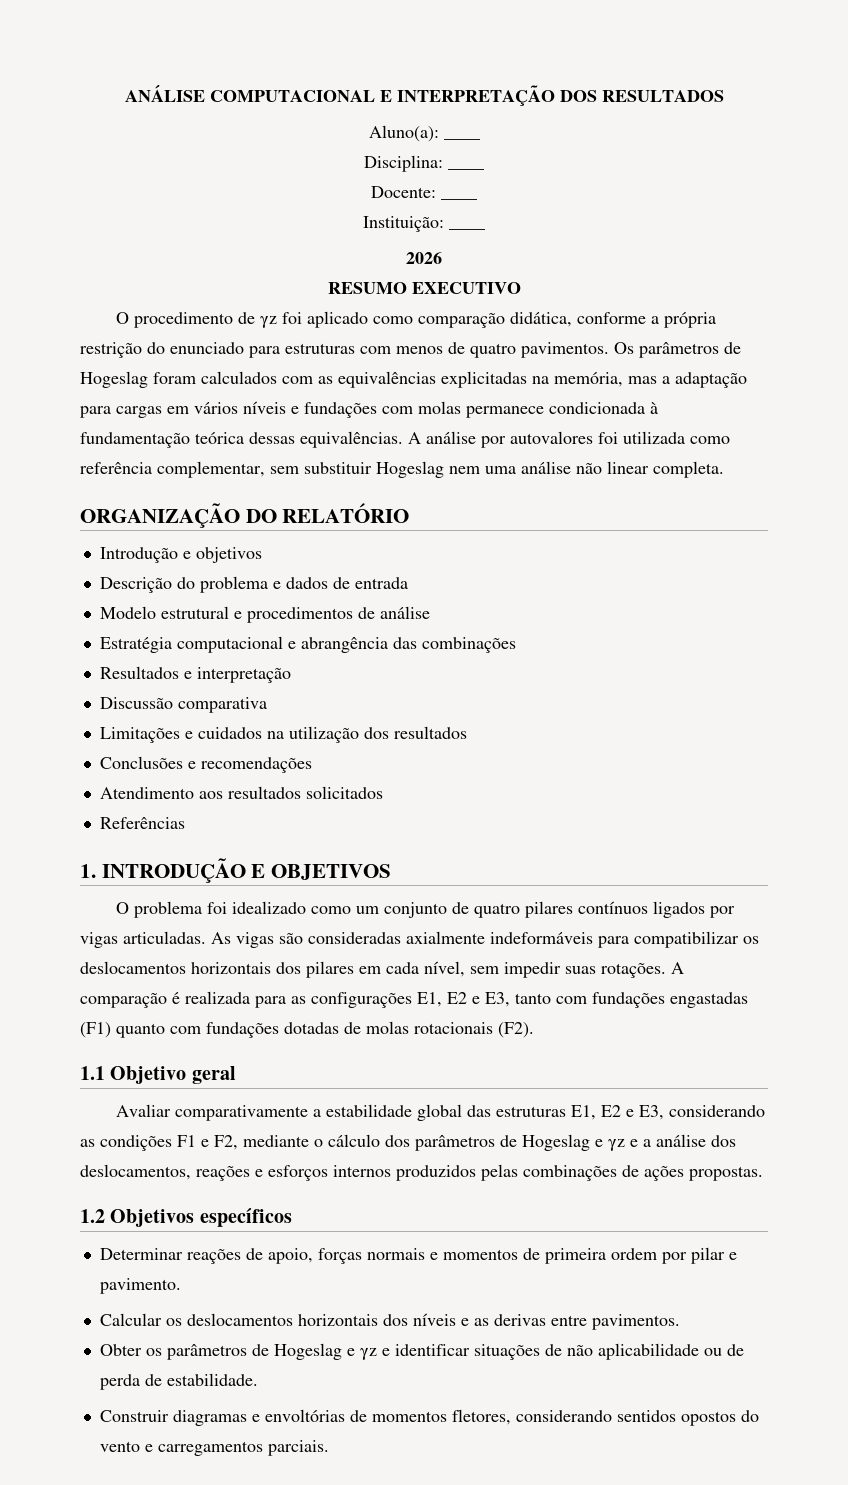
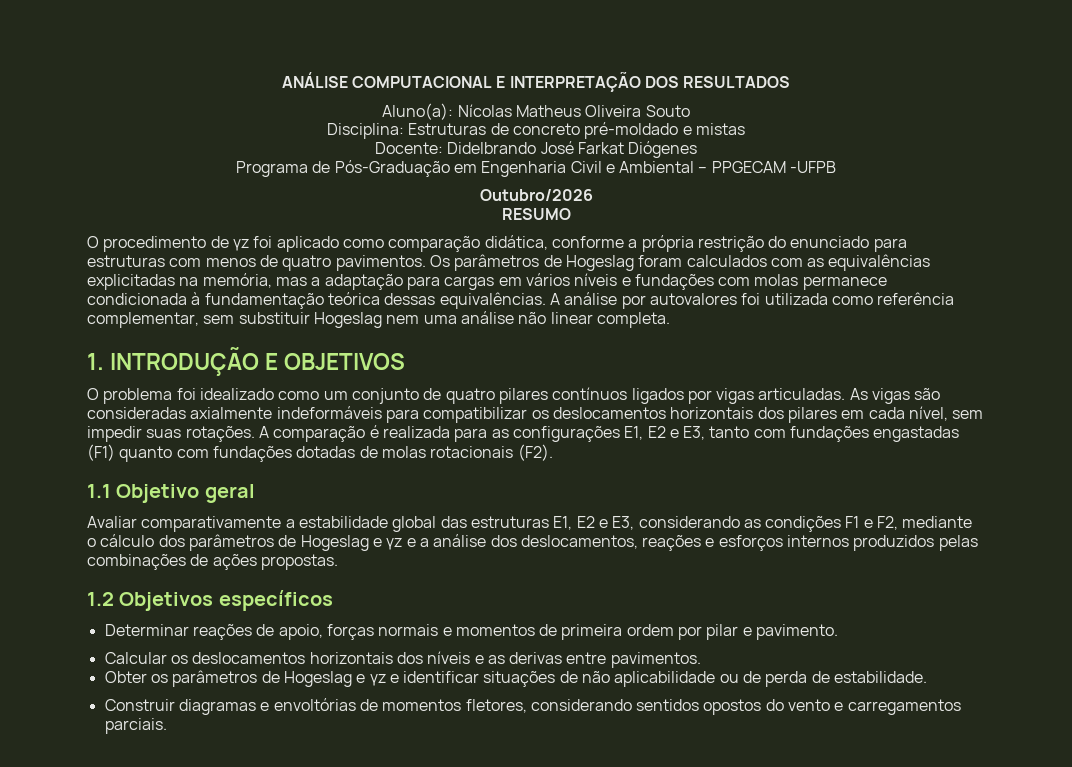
[443,138,480,140] [364,155,484,172] [371,186,436,198] [441,198,477,200] [363,216,485,232] [406,252,442,264] ____ // Disciplina: ____ // Docente: ____ // Instituição: ____ // 2026 -> [457,104,690,117] [327,122,745,139] [374,141,698,158] [235,160,837,177] [479,189,593,201] Nícolas Matheus Oliveira Souto // Disciplina: Estruturas de concreto pré-moldado e mistas // Docente: Didelbrando José Farkat Diógenes // Programa de Pós-Graduação em Engenharia Civil e Ambiental – PPGECAM -UFPB // Outubro/2026
[411,282,521,294] EXECUTIVO -> (571, 214) none
[80,503,410,528] [99,547,262,563] [99,576,408,593] [99,606,430,623] [99,636,516,653] [99,666,291,683] [99,697,267,713] [99,726,467,743] [99,756,312,773] [99,786,383,799] [99,817,185,829] // ORGANIZAÇÃO DO RELATÓRIO // Introdução e objetivos // Descrição do problema e dados de entrada // Modelo estrutural e procedimentos de análise // Estratégia computacional e abrangência das combinações // Resultados e interpretação // Discussão comparativa // Limitações e cuidados na utilização dos resultados // Conclusões e recomendações // Atendimento aos resultados solicitados // Referências -> (670, 320) none

